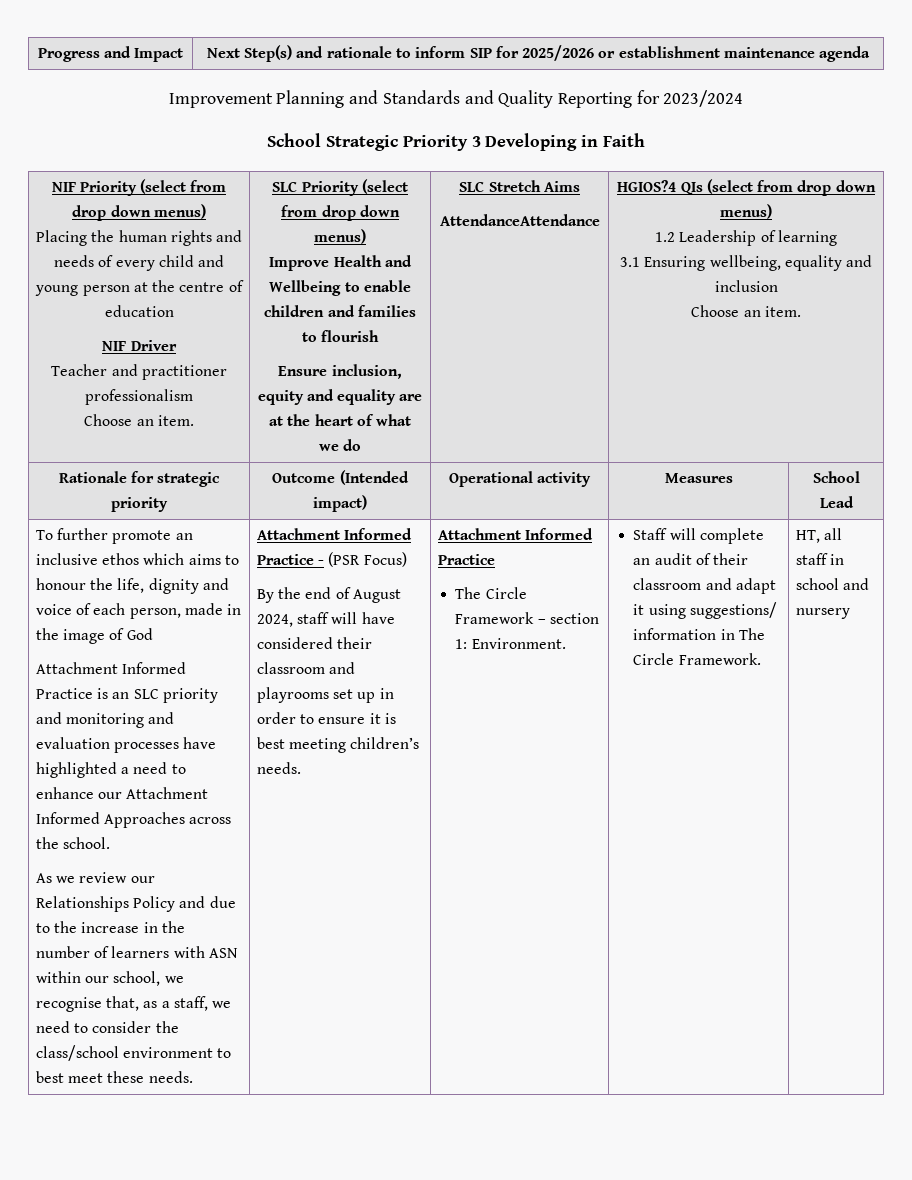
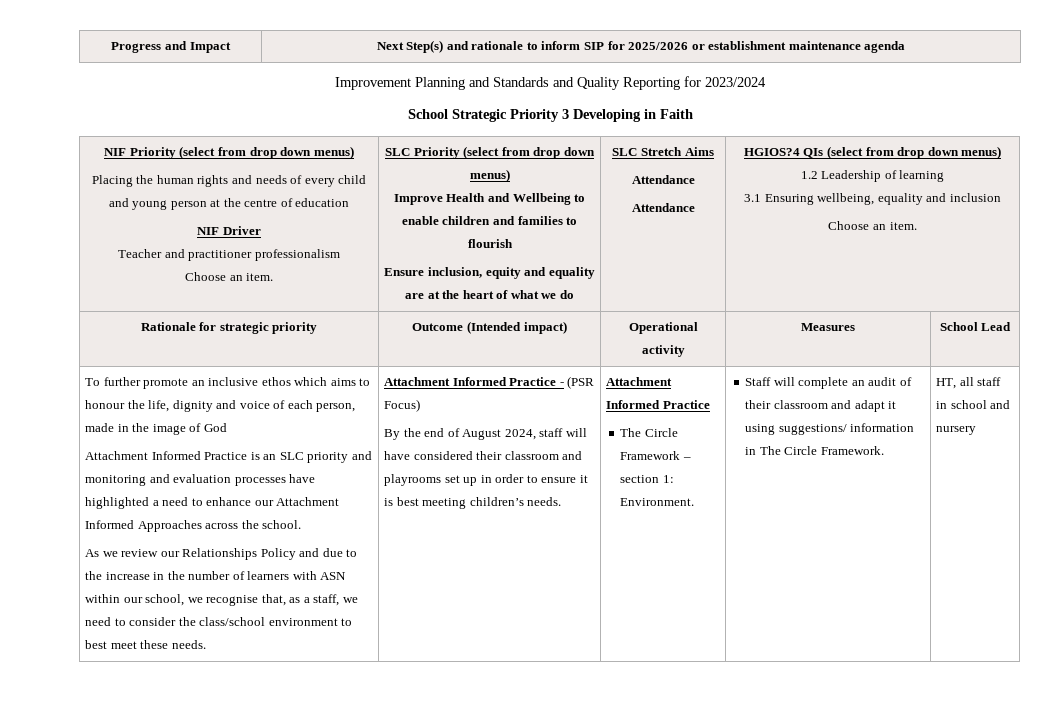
[439,214,600,226] AttendanceAttendance -> [631,175,695,184] [631,203,695,212] Attendance // Attendance

